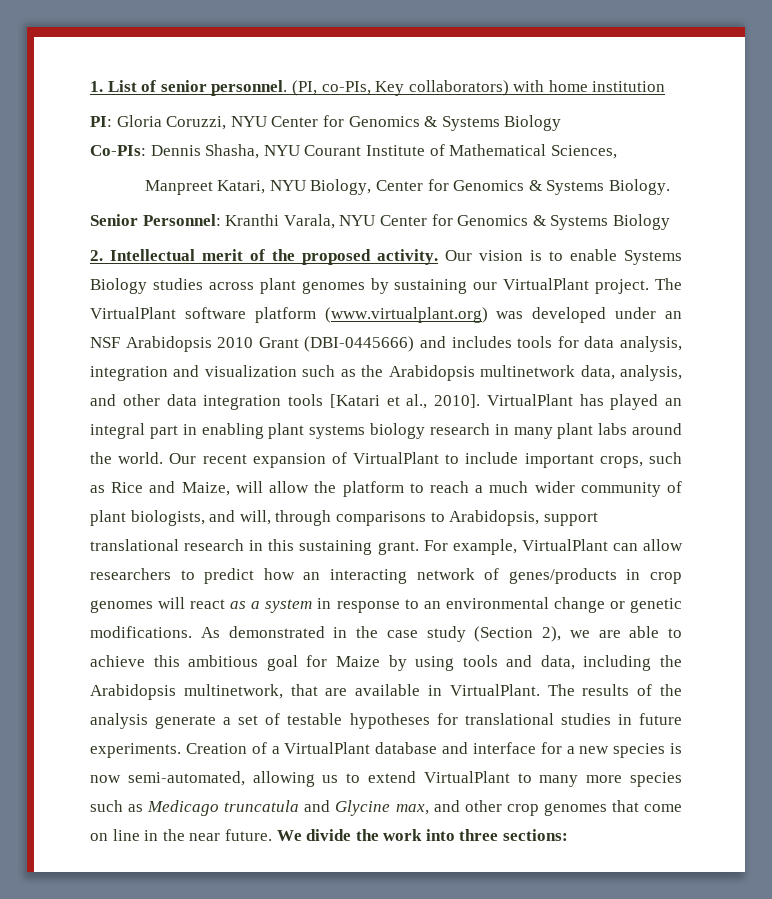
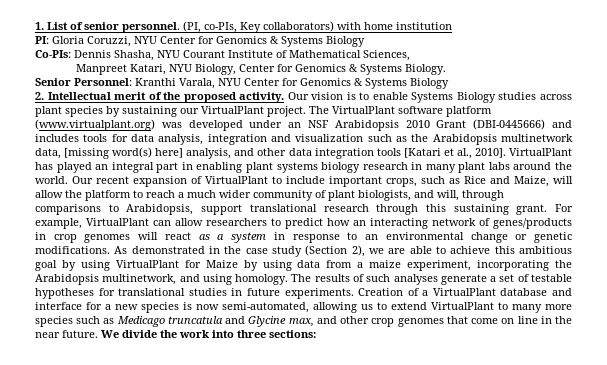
[301,281,365,294] genomes -> [65,106,103,117] species
(615, 372) none -> [64,147,184,159] [missing word(s) here]
[249,540,264,551] in -> [376,204,419,215] through
(298, 663) none -> [61,260,179,271] by using VirtualPlant
[462,655,682,671] [90,684,540,700] tools and data, including the Arabidopsis multinetwork, that are available in VirtualPlant. -> [297,260,573,271] [35,274,289,285] data from a maize experiment, incorporating the Arabidopsis multinetwork, and using homology.
[660,684,682,696] [90,713,148,729] the analysis -> [366,274,438,285] such analyses

